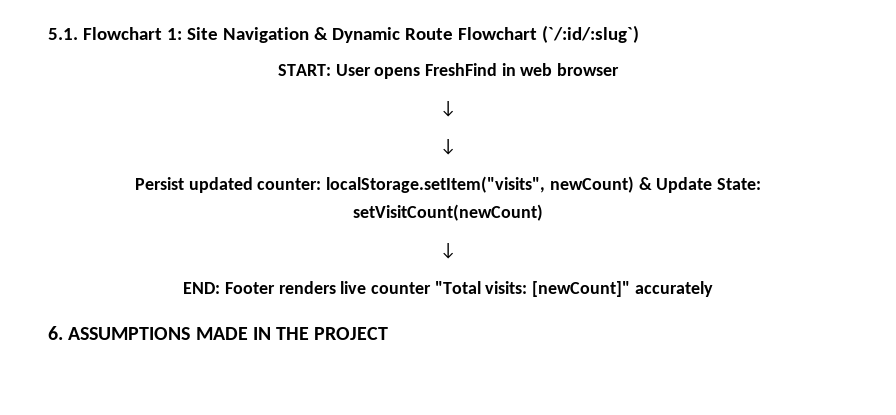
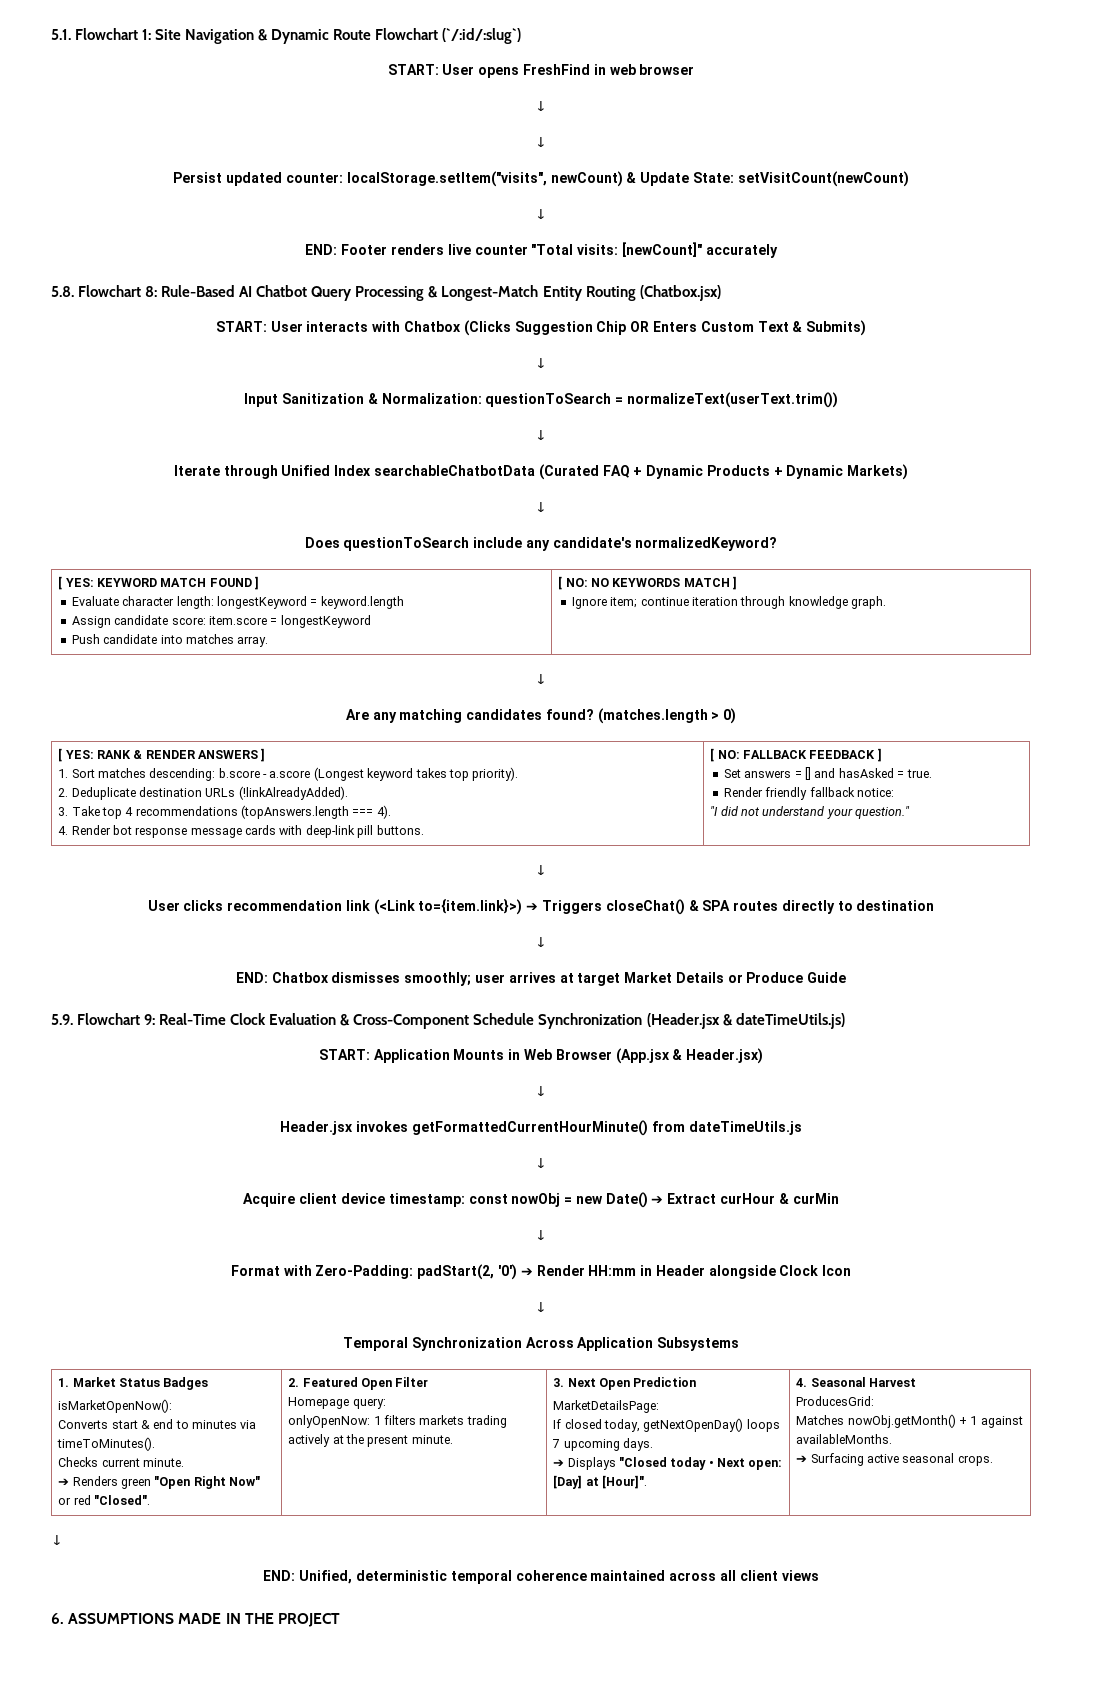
(713, 289) none -> [51,285,721,301] [215,320,867,336] [535,358,547,368] [244,392,838,408] [535,430,547,440] [173,464,909,480] [535,502,547,512] [304,537,778,551] [58,576,260,590] [71,596,404,609] [71,615,371,628] [71,634,269,647] [558,576,738,590] [571,596,887,609] [535,674,547,684] [345,708,737,724] [58,748,266,762] [58,767,519,781] [58,786,348,800] [58,805,391,819] [58,825,424,838] [710,748,882,762] [723,767,932,780] [723,787,895,800] [710,806,911,819] [535,865,547,875] [147,898,935,915] [535,937,547,947] [235,972,847,986] [51,1013,845,1029] [318,1048,764,1064] [535,1086,547,1096] [280,1120,802,1136] [535,1158,547,1168] [243,1192,839,1208] [535,1230,547,1240] [230,1264,852,1280] [535,1302,547,1312] [342,1337,740,1351] [58,1377,209,1390] [58,1399,173,1413] [58,1419,257,1429] [57,1437,156,1451] [58,1457,184,1467] [58,1476,261,1489] [58,1495,150,1505] [288,1377,429,1390] [288,1397,386,1409] [288,1415,507,1428] [288,1434,453,1447] [553,1377,697,1390] [553,1400,660,1413] [553,1418,780,1432] [552,1438,653,1451] [553,1457,783,1470] [553,1475,647,1489] [796,1377,916,1387] [796,1396,875,1406] [796,1414,1023,1428] [796,1434,893,1444] [796,1453,993,1466] [51,1535,63,1545] [263,1570,819,1584] // 5.8. Flowchart 8: Rule-Based AI Chatbot Query Processing & Longest-Match Entity Routing (Chatbox.jsx) // START: User interacts with Chatbox (Clicks Suggestion Chip OR Enters Custom Text & Submits) // ↓ // Input Sanitization & Normalization: questionToSearch = normalizeText(userText.trim()) // ↓ // Iterate through Unified Index searchableChatbotData (Curated FAQ + Dynamic Products + Dynamic Markets) // ↓ // Does questionToSearch include any candidate's normalizedKeyword? // [ YES: KEYWORD MATCH FOUND ] // Evaluate character length: longestKeyword = keyword.length // Assign candidate score: item.score = longestKeyword // Push candidate into matches array. | [ NO: NO KEYWORDS MATCH ] // Ignore item; continue iteration through knowledge graph. // ↓ // Are any matching candidates found? (matches.length > 0) // [ YES: RANK & RENDER ANSWERS ] // 1. Sort matches descending: b.score - a.score (Longest keyword takes top priority). // 2. Deduplicate destination URLs (!linkAlreadyAdded). // 3. Take top 4 recommendations (topAnswers.length === 4). // 4. Render bot response message cards with deep-link pill buttons. | [ NO: FALLBACK FEEDBACK ] // Set answers = [] and hasAsked = true. // Render friendly fallback notice: // "I did not understand your question." // ↓ // User clicks recommendation link (<Link to={item.link}>) ➔ Triggers closeChat() & SPA routes directly to destination // ↓ // END: Chatbox dismisses smoothly; user arrives at target Market Details or Produce Guide // 5.9. Flowchart 9: Real-Time Clock Evaluation & Cross-Component Schedule Synchronization (Header.jsx & dateTimeUtils.js) // START: Application Mounts in Web Browser (App.jsx & Header.jsx) // ↓ // Header.jsx invokes getFormattedCurrentHourMinute() from dateTimeUtils.js // ↓ // Acquire client device timestamp: const nowObj = new Date() ➔ Extract curHour & curMin // ↓ // Format with Zero-Padding: padStart(2, '0') ➔ Render HH:mm in Header alongside Clock Icon // ↓ // Temporal Synchronization Across Application Subsystems // 1. Market Status Badges // isMarketOpenNow(): // Converts start & end to minutes via timeToMinutes(). // Checks current minute. // ➔ Renders green "Open Right Now" or red "Closed". | 2. Featured Open Filter // Homepage query: // onlyOpenNow: 1 filters markets trading actively at the present minute. | 3. Next Open Prediction // MarketDetailsPage: // If closed today, getNextOpenDay() loops 7 upcoming days. // ➔ Displays "Closed today • Next open: [Day] at [Hour]". | 4. Seasonal Harvest // ProducesGrid: // Matches nowObj.getMonth() + 1 against availableMonths. // ➔ Surfacing active seasonal crops. // ↓ // END: Unified, deterministic temporal coherence maintained across all client views

